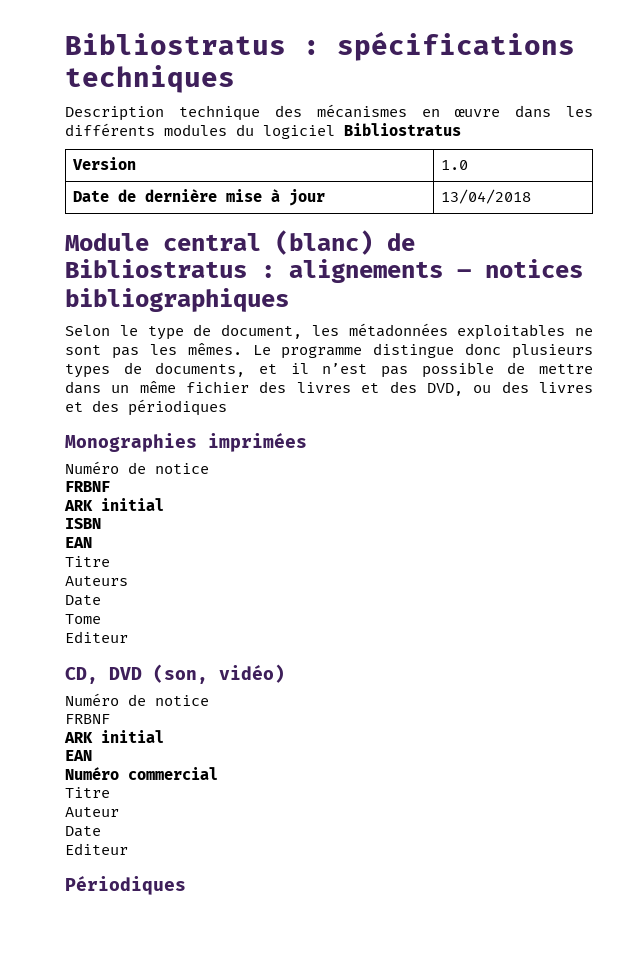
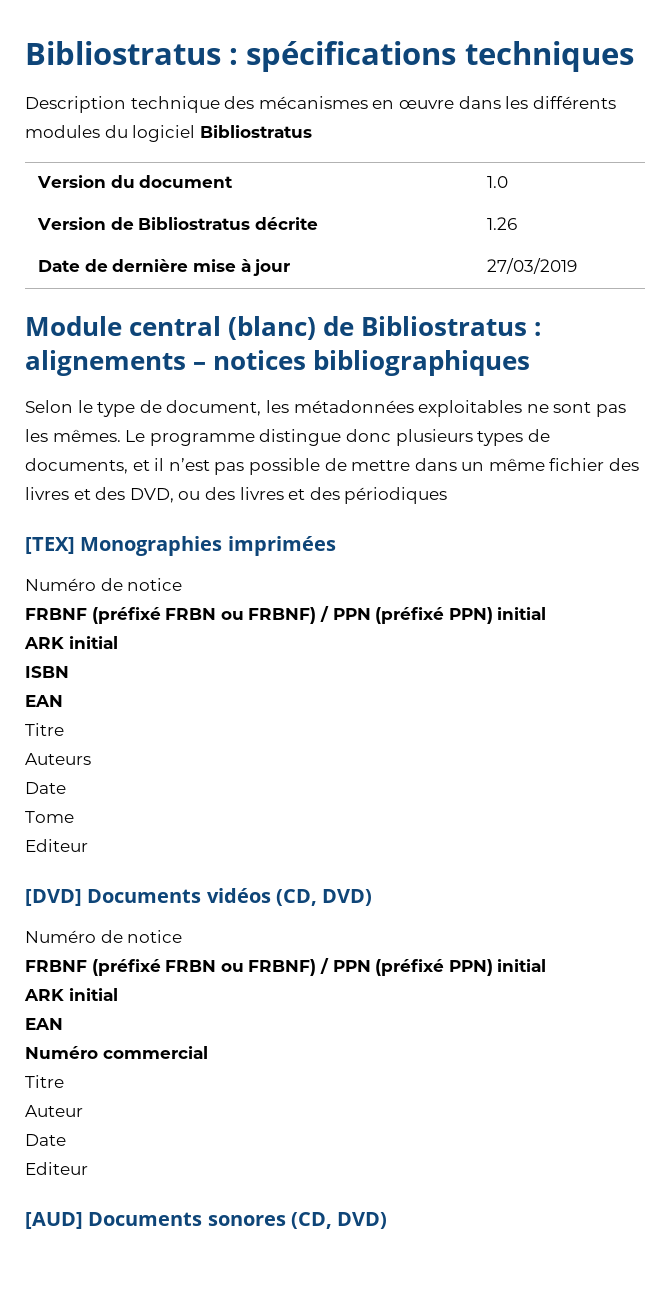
(137, 163) none -> [110,175,234,188] du document
(469, 165) none -> [37,217,319,230] [487,217,518,230] // Version de Bibliostratus décrite | 1.26
[441,189,532,204] 13/04/2018 -> [487,258,578,274] 27/03/2019
(227, 407) none -> [25,537,75,554] [TEX]
(110, 486) none -> [91,606,547,624] (préfixé FRBN ou FRBNF) / PPN (préfixé PPN) initial
[65,664,285,684] [65,693,209,706] [65,714,110,724] CD, DVD (son, vidéo) // Numéro de notice // FRBNF -> [25,888,373,906] [25,930,183,943] [25,958,547,976] [DVD] Documents vidéos (CD, DVD) // Numéro de notice // FRBNF (préfixé FRBN ou FRBNF) / PPN (préfixé PPN) initial
[65,876,186,895] Périodiques -> [25,1212,388,1229] [AUD] Documents sonores (CD, DVD)

